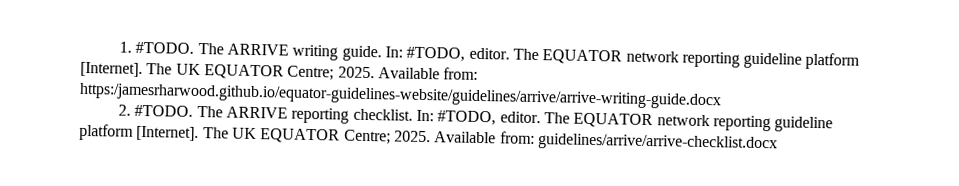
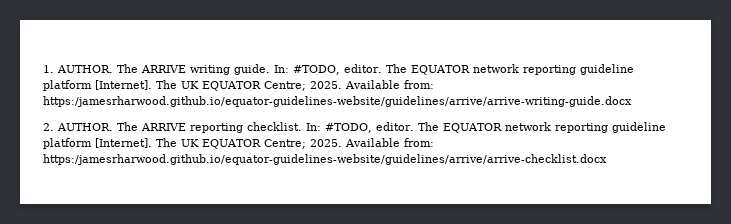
[135,41,195,54] #TODO. -> [57,65,113,73] AUTHOR.
[134,104,194,117] #TODO. -> [57,123,113,131] AUTHOR.
[537,133,778,153] guidelines/arrive/arrive-checklist.docx -> [43,154,607,165] https:/jamesrharwood.github.io/equator-guidelines-website/guidelines/arrive/arrive-checklist.docx

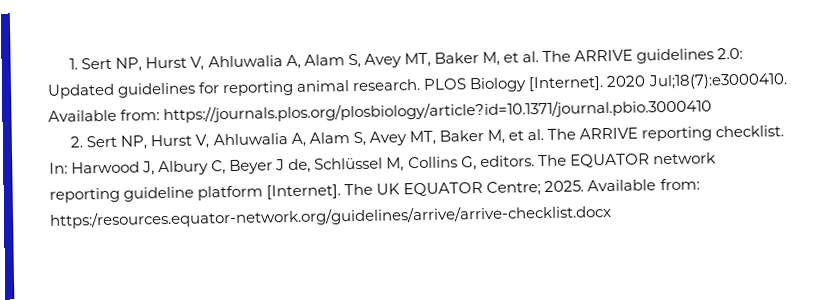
[57,64,382,75] AUTHOR. The ARRIVE writing guide. In: #TODO, editor. -> [81,47,744,72] [47,73,788,99] [48,98,713,124] [70,125,785,150] [49,155,535,176] Sert NP, Hurst V, Ahluwalia A, Alam S, Avey MT, Baker M, et al. The ARRIVE guidelines 2.0: Updated guidelines for reporting animal research. PLOS Biology [Internet]. 2020 Jul;18(7):e3000410. Available from: https://journals.plos.org/plosbiology/article?id=10.1371/journal.pbio.3000410 // 2. Sert NP, Hurst V, Ahluwalia A, Alam S, Avey MT, Baker M, et al. The ARRIVE reporting checklist. In: Harwood J, Albury C, Beyer J de, Schlüssel M, Collins G, editors.
[43,96,632,107] [43,122,666,133] [43,138,434,149] [43,154,607,165] https:/jamesrharwood.github.io/equator-guidelines-website/guidelines/arrive/arrive-writing-guide.docx // 2. AUTHOR. The ARRIVE reporting checklist. In: #TODO, editor. The EQUATOR network reporting guideline platform [Internet]. The UK EQUATOR Centre; 2025. Available from: https:/jamesrharwood.github.io/equator-guidelines-website/guidelines/arrive/arrive-checklist.docx -> [49,203,612,229] https:/resources.equator-network.org/guidelines/arrive/arrive-checklist.docx

